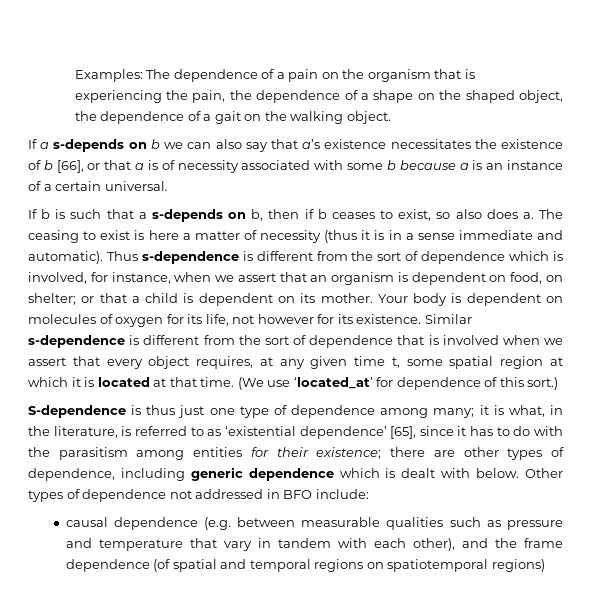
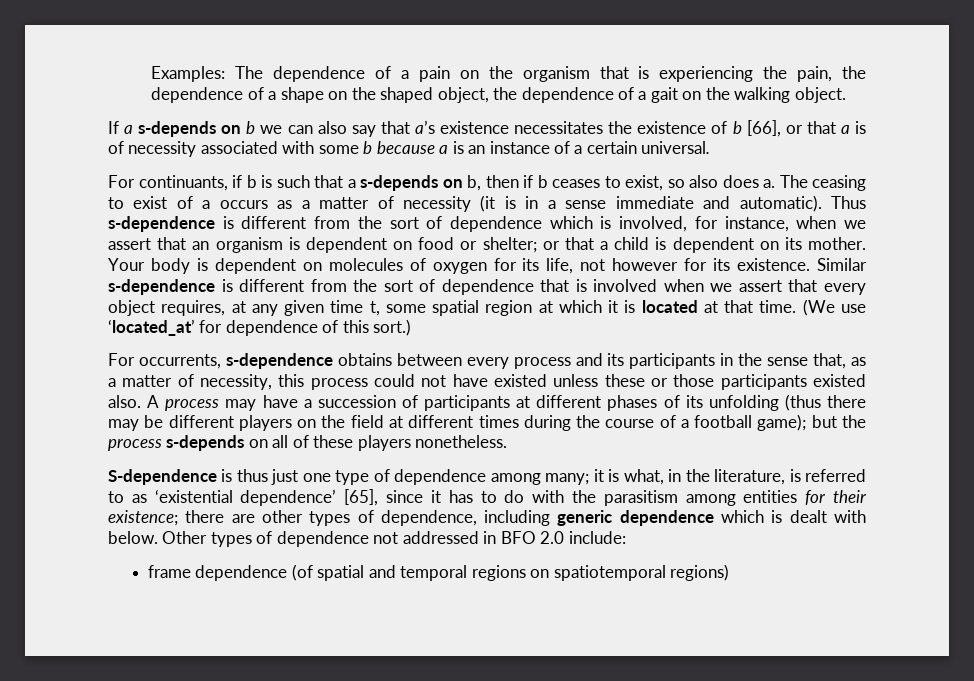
[28,209,37,219] If -> [108,175,242,191] For continuants, if
[134,230,179,240] is here -> [176,196,293,209] of a occurs as
[324,230,371,243] (thus it -> [480,195,496,212] (it
[510,272,563,284] food, on -> [418,237,478,250] food or
(559, 383) none -> [108,353,867,369] [108,374,866,390] [108,394,866,411] [108,414,867,431] [108,435,508,451] // For occurrents, s-dependence obtains between every process and its participants in the sense that, as a matter of necessity, this process could not have existed unless these or those participants existed also. A process may have a succession of participants at different phases of its unfolding (thus there may be different players on the field at different times during the course of a football game); but the process s-depends on all of these players nonetheless.
(313, 494) none -> [540,531,565,544] 2.0
[65,517,563,530] [65,538,517,551] causal dependence (e.g. between measurable qualities such as pressure and temperature that vary in tandem with each other), and the -> (626, 537) none

